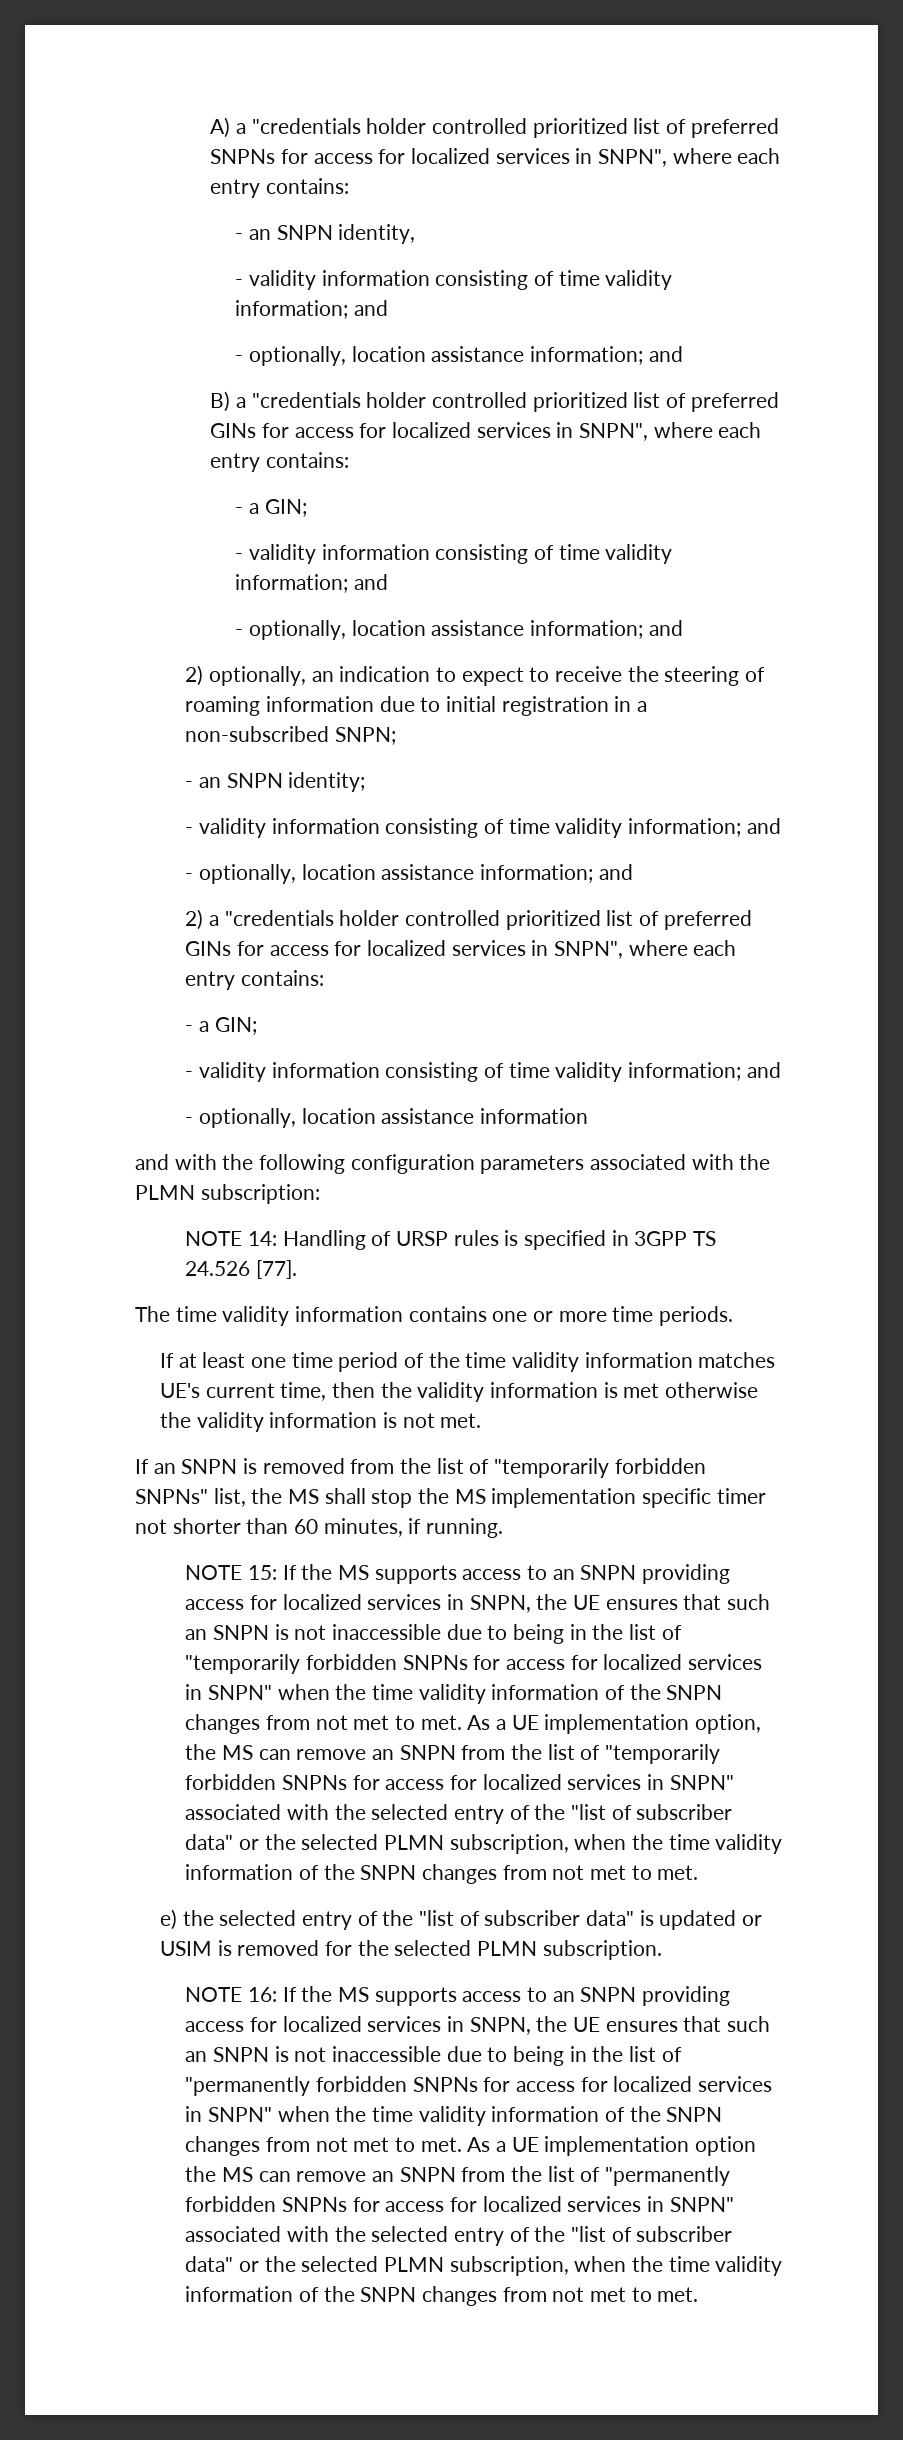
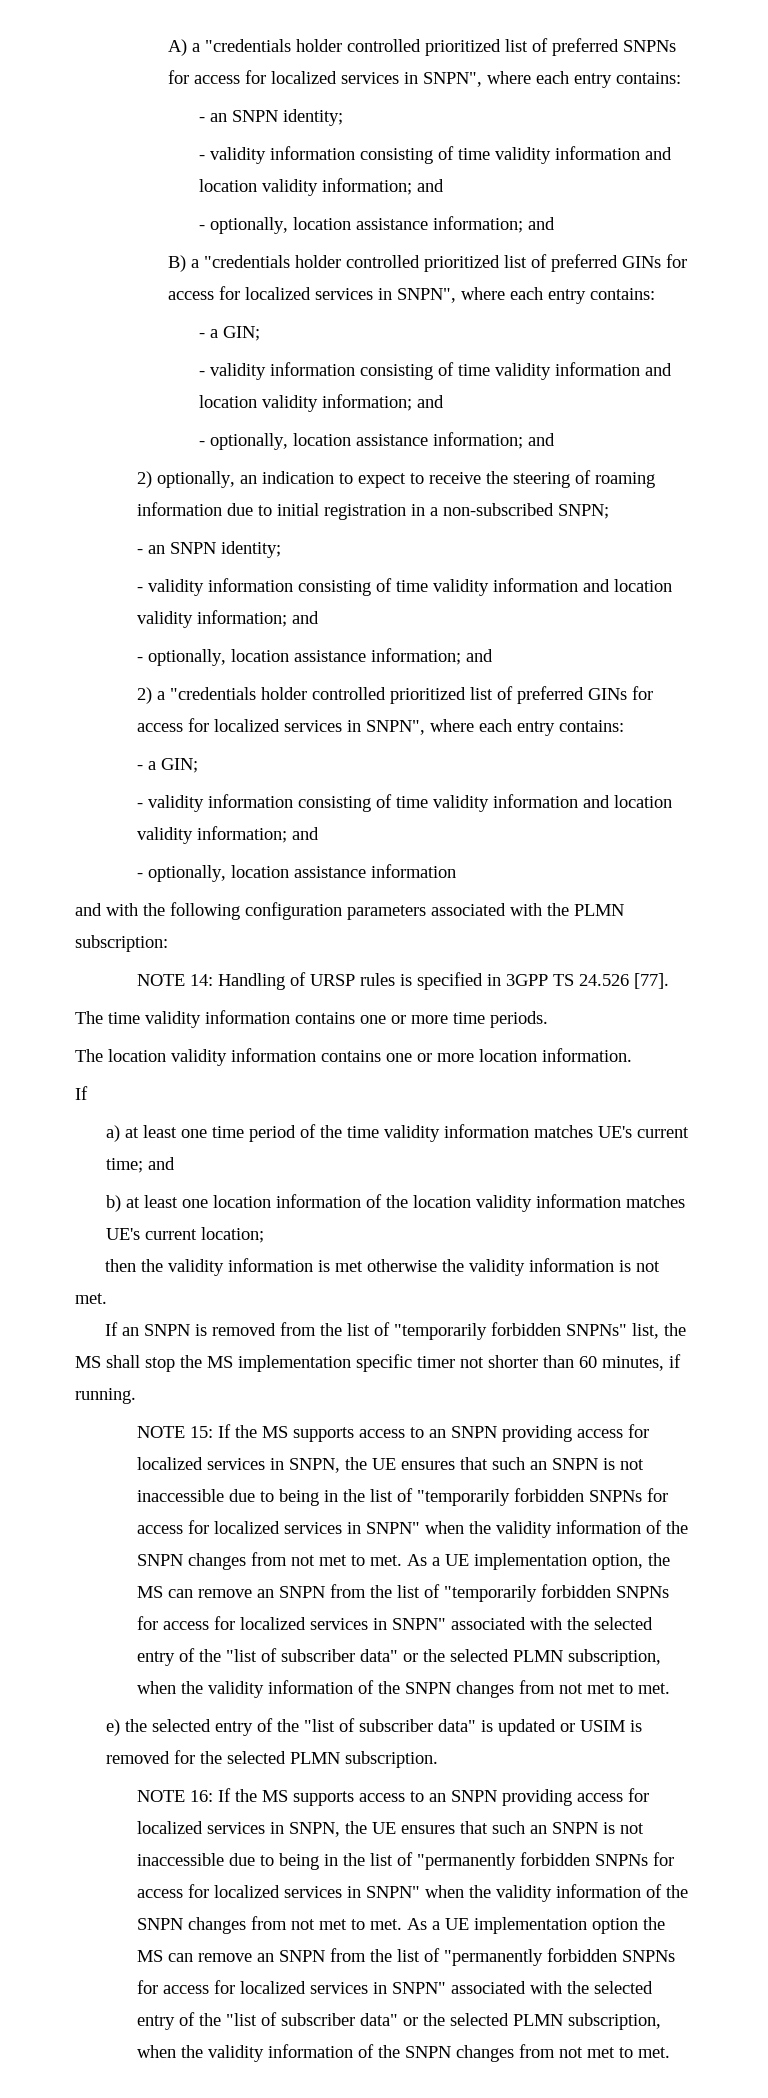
[338,224,416,244] [235,270,673,290] identity, // - validity information consisting of time validity -> [283,109,344,126] [199,146,673,164] [199,179,319,196] identity; // - validity information consisting of time validity information and location validity
(673, 554) none -> [555,362,673,376] [199,395,319,412] information and location validity
(623, 828) none -> [493,578,673,592] [137,611,194,628] information and location validity
(623, 1072) none -> [493,794,673,808] [137,827,194,844] information and location validity
[160,1353,175,1368] // If -> [75,1048,632,1066] [75,1086,88,1100] [106,1125,121,1142] // The location validity information contains one or more location information. // If // a)
[280,1382,327,1401] time, -> [106,1157,176,1173] [106,1194,686,1212] [106,1227,265,1243] time; and // b) at least one location information of the location validity information matches UE's current location; //
[371,1684,413,1700] time -> (492, 1527) none
[668,1834,710,1850] time -> (204, 1687) none
[371,2106,413,2122] time -> (492, 1891) none
[668,2256,710,2272] time -> (204, 2051) none

